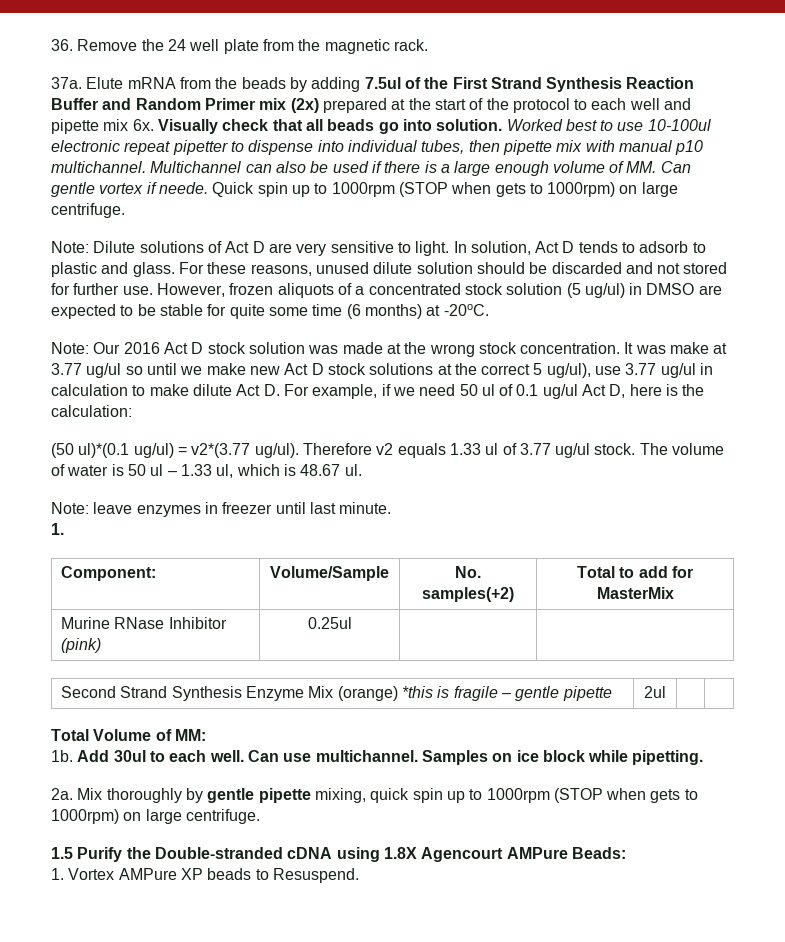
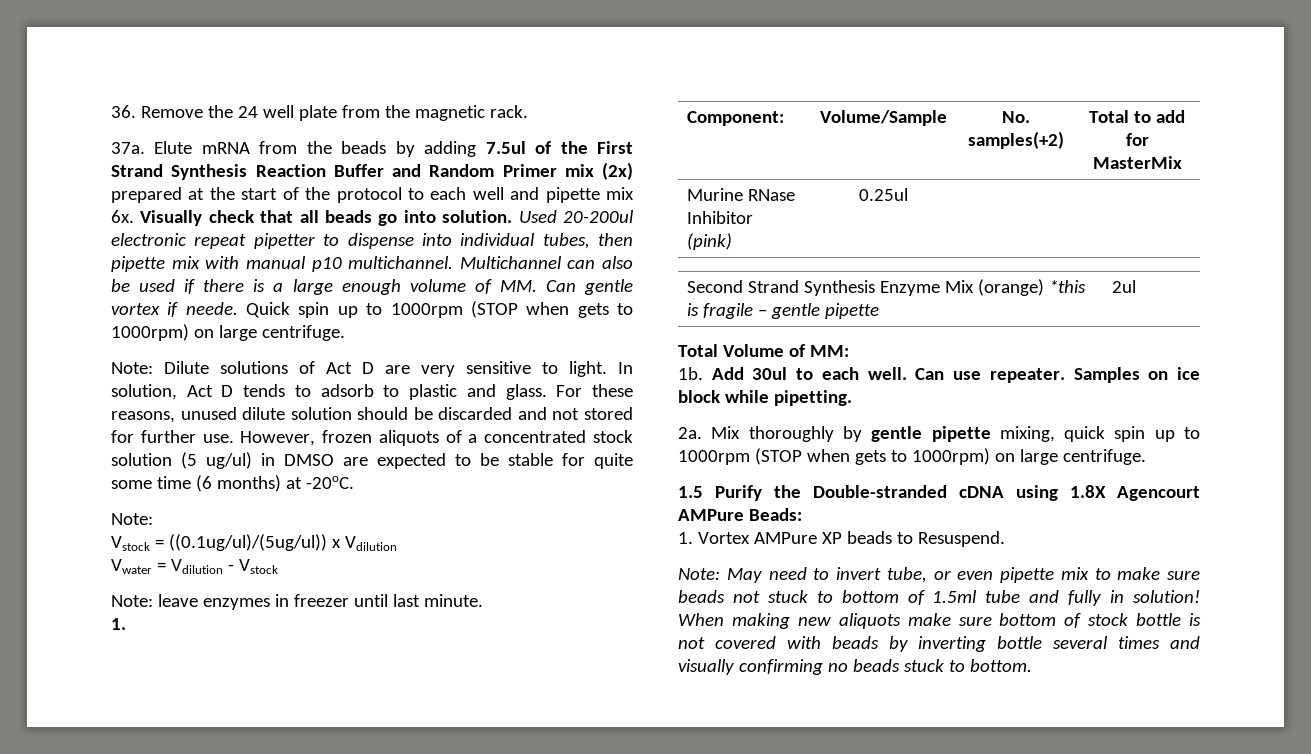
[506,119,711,131] Worked best to use 10-100ul -> [518,210,634,223] Used 20-200ul
[93,342,728,357] [51,363,714,378] [51,384,705,399] [51,405,132,417] [51,443,725,458] [51,464,362,478] Our 2016 Act D stock solution was made at the wrong stock concentration. It was make at 3.77 ug/ul so until we make new Act D stock solutions at the correct 5 ug/ul), use 3.77 ug/ul in calculation to make dilute Act D. For example, if we need 50 ul of 0.1 ug/ul Act D, here is the calculation: // (50 ul)*(0.1 ug/ul) = v2*(3.77 ug/ul). Therefore v2 equals 1.33 ul of 3.77 ug/ul stock. The volume of water is 50 ul – 1.33 ul, which is 48.67 ul. -> [111,534,397,551] [111,559,278,574] // Vstock = ((0.1ug/ul)/(5ug/ul)) x Vdilution // Vwater = Vdilution - Vstock
[315,750,418,762] multichannel. -> [989,368,1065,383] repeater.
(359, 875) none -> [678,567,1200,583] [678,590,1200,606] [678,613,1201,629] [678,636,1200,652] [678,659,1032,675] // Note: May need to invert tube, or even pipette mix to make sure beads not stuck to bottom of 1.5ml tube and fully in solution! When making new aliquots make sure bottom of stock bottle is not covered with beads by inverting bottle several times and visually confirming no beads stuck to bottom.

